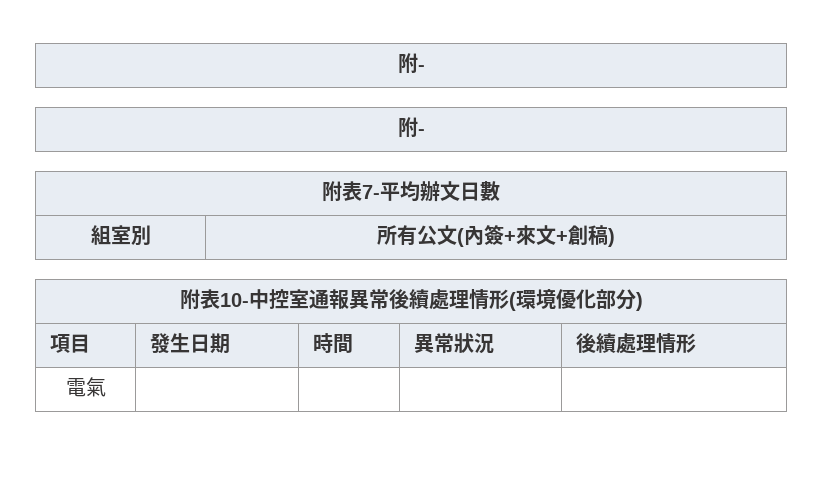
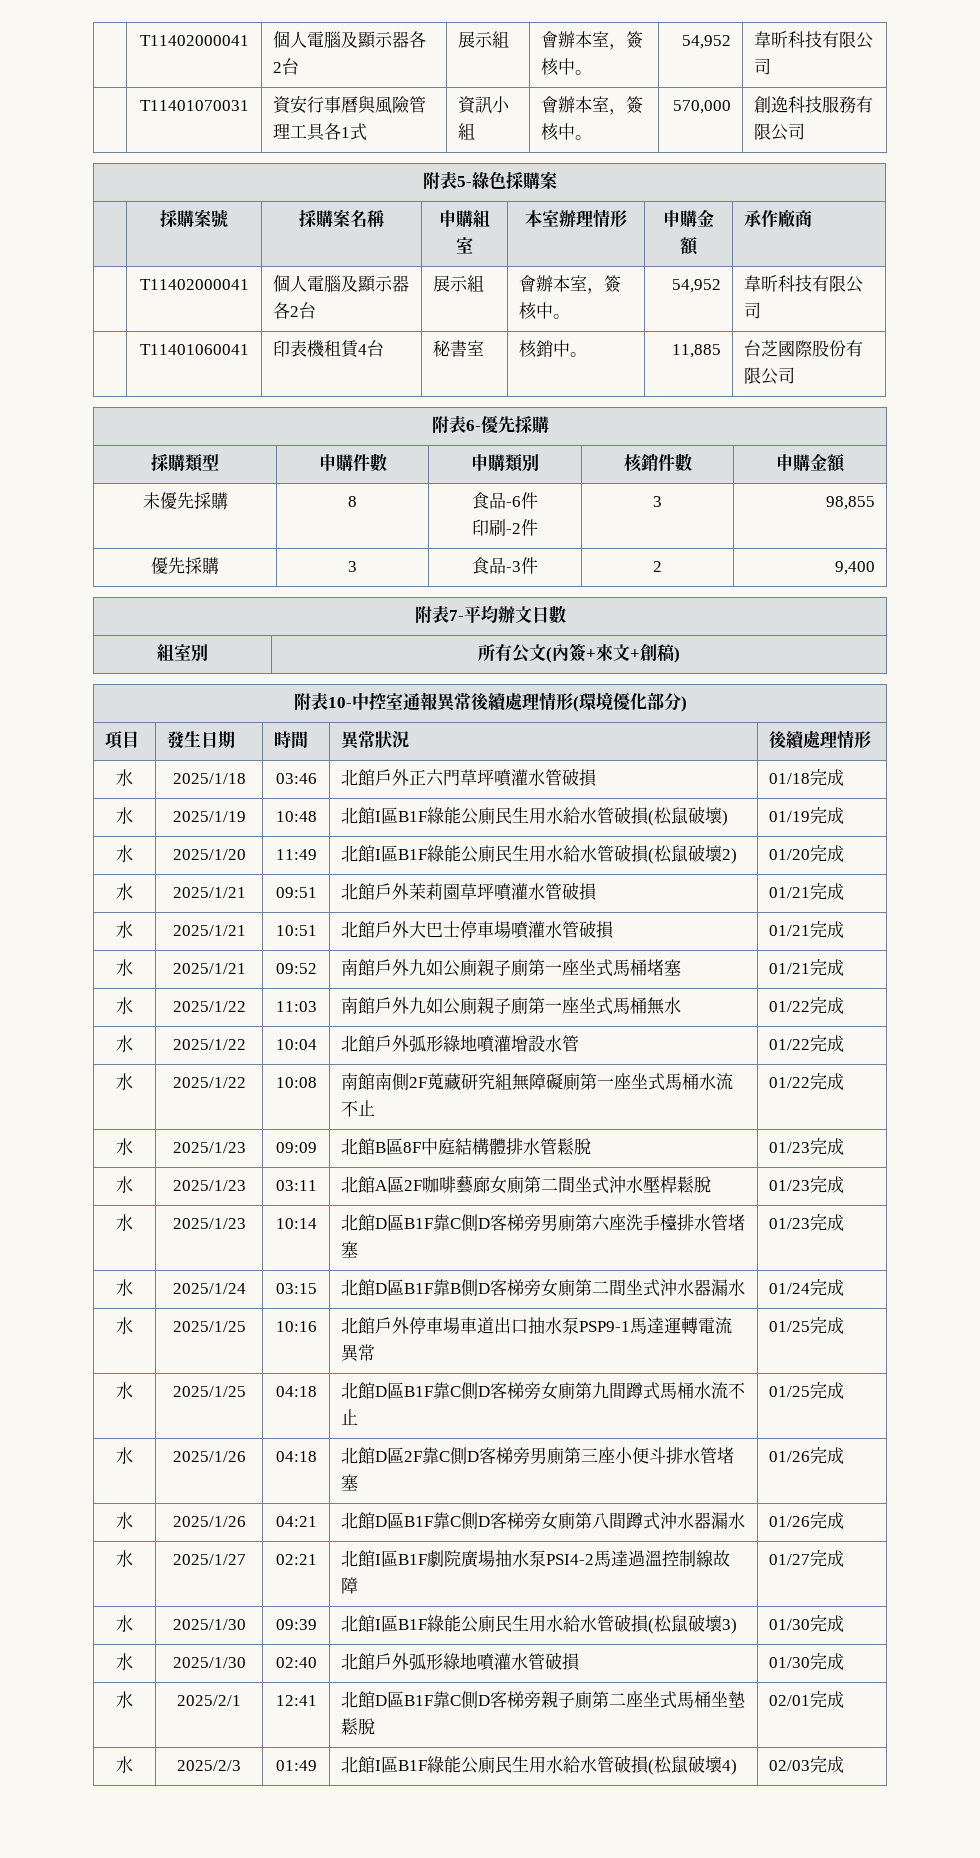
[397,53,425,74] [397,117,425,138] 附- // 附- -> [139,35,249,46] [273,31,427,49] [273,58,300,75] [458,31,510,48] [541,31,644,50] [541,58,593,76] [681,35,731,49] [754,31,874,49] [754,58,772,75] [139,100,249,111] [273,96,427,114] [273,123,368,141] [458,96,511,114] [458,123,476,140] [541,96,644,115] [541,123,593,141] [672,100,731,114] [754,96,874,113] [754,123,806,141] [422,171,557,190] [160,209,228,228] [299,209,386,228] [439,210,490,228] [456,237,473,254] [525,209,627,228] [663,209,714,228] [679,237,698,255] [744,209,813,227] [139,279,249,290] [273,275,410,293] [273,302,317,319] [433,275,485,292] [519,275,622,294] [519,302,571,320] [671,279,721,293] [744,275,864,293] [744,302,762,319] [139,344,249,355] [273,340,385,358] [433,340,485,357] [519,340,588,358] [671,344,721,358] [744,340,864,357] [744,367,796,385] [431,415,549,434] [151,454,219,472] [318,453,387,472] [471,454,539,472] [623,453,692,472] [776,453,845,472] [142,492,228,510] [348,496,357,507] [472,492,538,509] [472,519,538,536] [653,496,662,507] [825,496,875,510] [151,557,219,575] [348,561,357,572] [472,557,538,574] [653,561,662,572] [834,561,875,575] | T11402000041 | 個人電腦及顯示器各2台 | 展示組 | 會辦本室，簽核中。 | 54,952 | 韋昕科技有限公司 // | T11401070031 | 資安行事曆與風險管理工具各1式 | 資訊小組 | 會辦本室，簽核中。 | 570,000 | 創逸科技服務有限公司 // 附表5-綠色採購案 // | 採購案號 | 採購案名稱 | 申購組室 | 本室辦理情形 | 申購金額 | 承作廠商 // | T11402000041 | 個人電腦及顯示器各2台 | 展示組 | 會辦本室，簽核中。 | 54,952 | 韋昕科技有限公司 // | T11401060041 | 印表機租賃4台 | 秘書室 | 核銷中。 | 11,885 | 台芝國際股份有限公司 // 附表6-優先採購 // 採購類型 | 申購件數 | 申購類別 | 核銷件數 | 申購金額 // 未優先採購 | 8 | 食品-6件 // 印刷-2件 | 3 | 98,855 // 優先採購 | 3 | 食品-3件 | 2 | 9,400
[65,377,106,397] 電氣 | | | | -> [116,769,133,786] [172,773,246,784] [275,773,317,784] [341,768,598,787] [769,769,845,786] [116,807,133,824] [172,811,246,822] [275,811,317,822] [341,806,729,826] [769,807,845,824] [116,845,133,862] [172,849,246,860] [275,849,317,860] [341,844,738,864] [769,845,845,862] [116,883,133,900] [172,887,246,898] [275,887,317,898] [341,882,598,901] [769,883,845,900] [116,921,133,938] [172,925,246,936] [275,925,317,936] [341,920,615,939] [769,921,845,938] [116,959,133,976] [172,963,246,974] [275,963,317,974] [341,959,682,977] [769,959,845,976] [116,997,133,1014] [172,1001,246,1012] [275,1001,317,1012] [341,997,682,1015] [769,997,845,1014] [116,1035,133,1052] [172,1039,246,1050] [275,1039,317,1050] [341,1035,580,1053] [769,1035,845,1052] [116,1073,133,1090] [172,1077,246,1088] [275,1077,317,1088] [341,1073,734,1091] [341,1100,376,1117] [769,1073,845,1090] [116,1138,133,1155] [172,1142,246,1153] [275,1142,317,1153] [341,1138,592,1156] [769,1138,845,1155] [116,1176,133,1193] [172,1180,246,1191] [275,1180,317,1191] [341,1175,712,1194] [769,1176,845,1193] [116,1214,133,1231] [172,1218,246,1229] [275,1218,317,1229] [341,1214,746,1232] [341,1241,359,1258] [769,1214,845,1231] [116,1279,133,1296] [172,1283,246,1294] [275,1283,317,1294] [341,1279,746,1297] [769,1279,845,1296] [116,1317,133,1334] [172,1321,246,1332] [275,1321,317,1332] [341,1317,733,1334] [341,1344,376,1362] [769,1317,845,1334] [116,1382,133,1399] [172,1386,246,1397] [275,1386,317,1397] [341,1382,746,1400] [341,1409,359,1425] [769,1382,845,1399] [116,1447,133,1464] [172,1451,246,1462] [275,1451,317,1462] [341,1447,735,1465] [341,1474,359,1491] [769,1447,845,1464] [116,1512,133,1529] [172,1516,246,1527] [275,1516,317,1527] [341,1512,746,1530] [769,1512,845,1529] [116,1550,133,1567] [172,1554,246,1565] [275,1554,317,1565] [341,1550,731,1568] [341,1577,359,1594] [769,1550,845,1567] [116,1615,133,1632] [172,1619,246,1630] [275,1619,317,1630] [341,1614,738,1634] [769,1615,845,1632] [116,1653,133,1670] [172,1657,246,1668] [275,1657,317,1668] [341,1652,581,1671] [769,1653,845,1670] [116,1691,133,1708] [177,1695,241,1706] [275,1695,317,1706] [341,1691,746,1709] [341,1718,376,1736] [769,1691,845,1708] [116,1756,133,1773] [177,1760,241,1771] [275,1760,317,1771] [341,1755,738,1775] [769,1756,845,1773] 水 | 2025/1/18 | 03:46 | 北館戶外正六門草坪噴灌水管破損 | 01/18完成 // 水 | 2025/1/19 | 10:48 | 北館I區B1F綠能公廁民生用水給水管破損(松鼠破壞) | 01/19完成 // 水 | 2025/1/20 | 11:49 | 北館I區B1F綠能公廁民生用水給水管破損(松鼠破壞2) | 01/20完成 // 水 | 2025/1/21 | 09:51 | 北館戶外茉莉園草坪噴灌水管破損 | 01/21完成 // 水 | 2025/1/21 | 10:51 | 北館戶外大巴士停車場噴灌水管破損 | 01/21完成 // 水 | 2025/1/21 | 09:52 | 南館戶外九如公廁親子廁第一座坐式馬桶堵塞 | 01/21完成 // 水 | 2025/1/22 | 11:03 | 南館戶外九如公廁親子廁第一座坐式馬桶無水 | 01/22完成 // 水 | 2025/1/22 | 10:04 | 北館戶外弧形綠地噴灌增設水管 | 01/22完成 // 水 | 2025/1/22 | 10:08 | 南館南側2F蒐藏研究組無障礙廁第一座坐式馬桶水流不止 | 01/22完成 // 水 | 2025/1/23 | 09:09 | 北館B區8F中庭結構體排水管鬆脫 | 01/23完成 // 水 | 2025/1/23 | 03:11 | 北館A區2F咖啡藝廊女廁第二間坐式沖水壓桿鬆脫 | 01/23完成 // 水 | 2025/1/23 | 10:14 | 北館D區B1F靠C側D客梯旁男廁第六座洗手檯排水管堵塞 | 01/23完成 // 水 | 2025/1/24 | 03:15 | 北館D區B1F靠B側D客梯旁女廁第二間坐式沖水器漏水 | 01/24完成 // 水 | 2025/1/25 | 10:16 | 北館戶外停車場車道出口抽水泵PSP9-1馬達運轉電流異常 | 01/25完成 // 水 | 2025/1/25 | 04:18 | 北館D區B1F靠C側D客梯旁女廁第九間蹲式馬桶水流不止 | 01/25完成 // 水 | 2025/1/26 | 04:18 | 北館D區2F靠C側D客梯旁男廁第三座小便斗排水管堵塞 | 01/26完成 // 水 | 2025/1/26 | 04:21 | 北館D區B1F靠C側D客梯旁女廁第八間蹲式沖水器漏水 | 01/26完成 // 水 | 2025/1/27 | 02:21 | 北館I區B1F劇院廣場抽水泵PSI4-2馬達過溫控制線故障 | 01/27完成 // 水 | 2025/1/30 | 09:39 | 北館I區B1F綠能公廁民生用水給水管破損(松鼠破壞3) | 01/30完成 // 水 | 2025/1/30 | 02:40 | 北館戶外弧形綠地噴灌水管破損 | 01/30完成 // 水 | 2025/2/1 | 12:41 | 北館D區B1F靠C側D客梯旁親子廁第二座坐式馬桶坐墊鬆脫 | 02/01完成 // 水 | 2025/2/3 | 01:49 | 北館I區B1F綠能公廁民生用水給水管破損(松鼠破壞4) | 02/03完成

